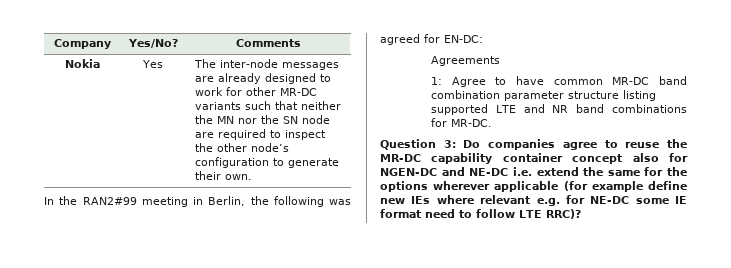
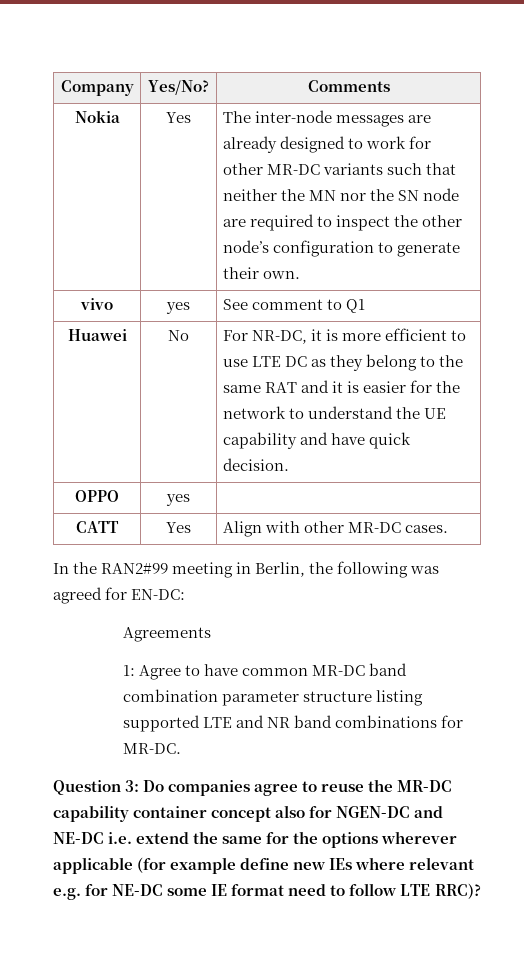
(252, 177) none -> [80,298,113,310] [166,302,190,314] [222,299,366,313] [67,329,127,341] [168,330,189,341] [222,328,467,344] [222,354,464,371] [222,380,461,393] [222,406,447,419] [222,432,412,449] [222,458,289,471] [75,490,119,502] [166,494,190,506] [76,521,119,533] [166,522,191,533] [222,521,449,537] // vivo | yes | See comment to Q1 // Huawei | No | For NR-DC, it is more efficient to use LTE DC as they belong to the same RAT and it is easier for the network to understand the UE capability and have quick decision. // OPPO | yes | // CATT | Yes | Align with other MR-DC cases.

